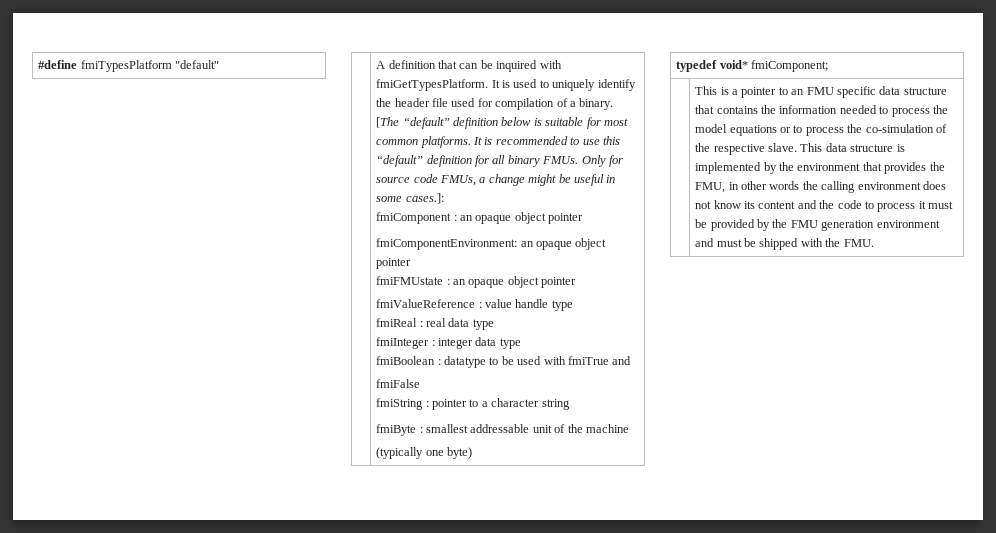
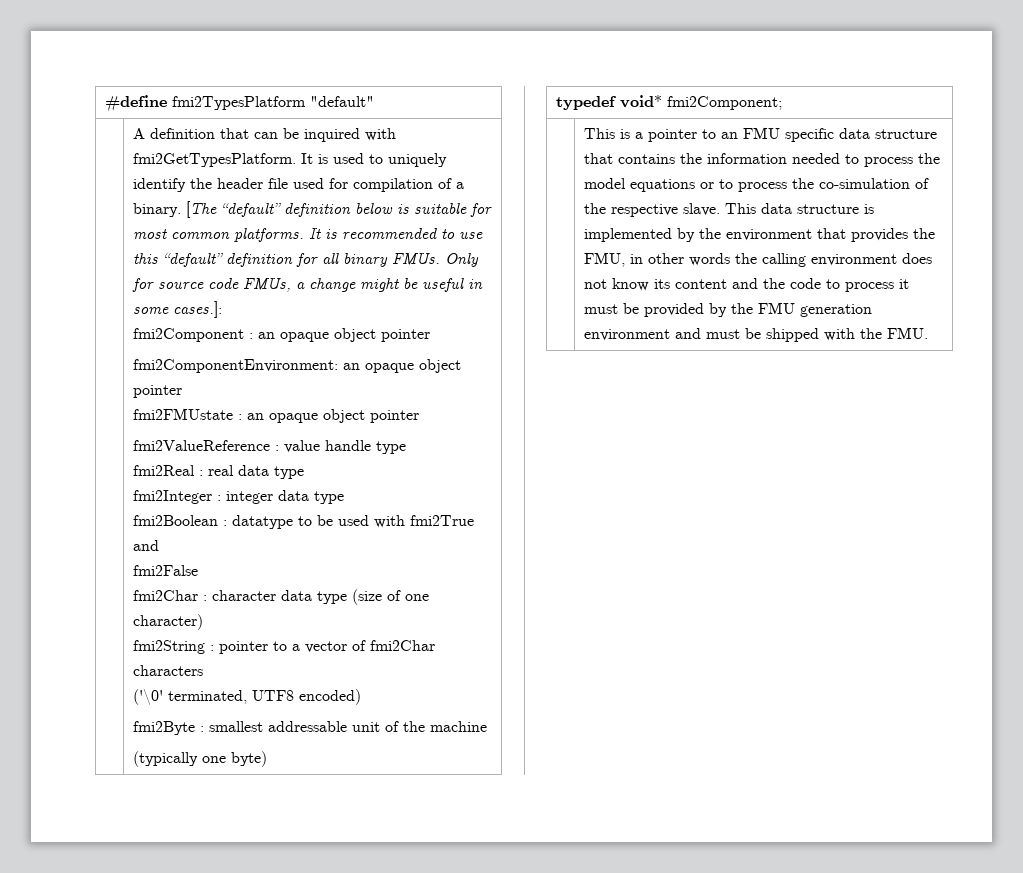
[80,60,172,72] fmiTypesPlatform -> [172,96,307,110] fmi2TypesPlatform
[376,79,489,91] fmiGetTypesPlatform. -> [133,153,297,167] fmi2GetTypesPlatform.
[376,212,584,224] [376,238,607,250] [376,258,412,269] [376,276,577,288] [376,299,476,308] fmiComponent : an opaque object pointer // fmiComponentEnvironment: an opaque object pointer // fmiFMUstate : an opaque object pointer // fmiValueReference -> [133,328,431,342] [133,359,462,373] [133,385,183,398] [133,408,420,423] [133,440,271,451] fmi2Component : an opaque object pointer // fmi2ComponentEnvironment: an opaque object pointer // fmi2FMUstate : an opaque object pointer // fmi2ValueReference
[376,318,418,327] fmiReal -> [133,465,196,476] fmi2Real
[376,337,430,349] fmiInteger -> [133,490,213,504] fmi2Integer
[376,356,436,365] fmiBoolean -> [133,515,219,526] fmi2Boolean
[567,356,609,365] fmiTrue -> [410,515,475,526] fmi2True
[376,379,421,388] [376,398,570,410] [376,424,417,436] fmiFalse // fmiString : pointer to a character string // fmiByte -> [133,565,199,576] [133,589,430,605] [133,614,204,630] [133,640,436,654] [133,665,204,676] [133,689,362,705] [133,721,196,735] fmi2False // fmi2Char : character data type (size of one character) // fmi2String : pointer to a vector of fmi2Char characters // ('\0' terminated, UTF8 encoded) // fmi2Byte
[751,60,829,72] fmiComponent; -> [667,96,783,110] fmi2Component;

